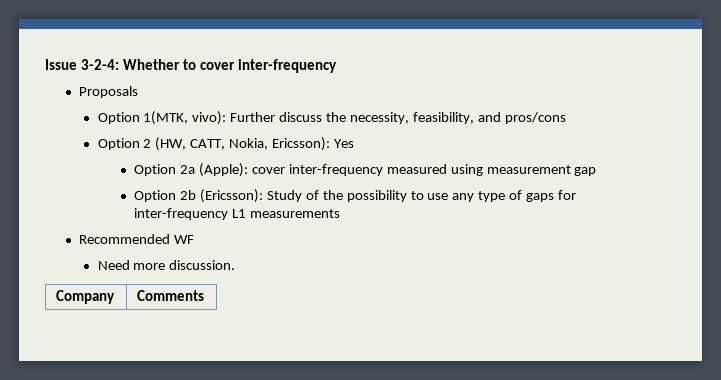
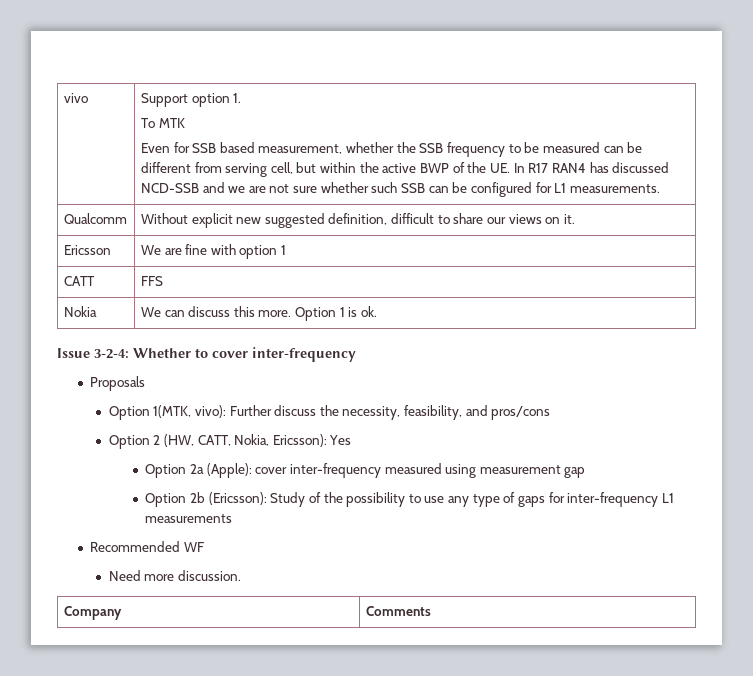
(45, 64) none -> [63,93,88,103] [140,93,242,107] [140,118,185,128] [140,142,643,157] [140,162,670,177] [140,182,660,197] [63,213,127,224] [140,213,575,228] [63,245,111,255] [140,244,287,259] [63,276,94,286] [140,276,163,286] [63,306,97,317] [140,306,378,321] vivo | Support option 1. // To MTK // Even for SSB based measurement, whether the SSB frequency to be measured can be different from serving cell, but within the active BWP of the UE. In R17 RAN4 has discussed NCD-SSB and we are not sure whether such SSB can be configured for L1 measurements. // Qualcomm | Without explicit new suggested definition, difficult to share our views on it. // Ericsson | We are fine with option 1 // CATT | FFS // Nokia | We can discuss this more. Option 1 is ok. //

